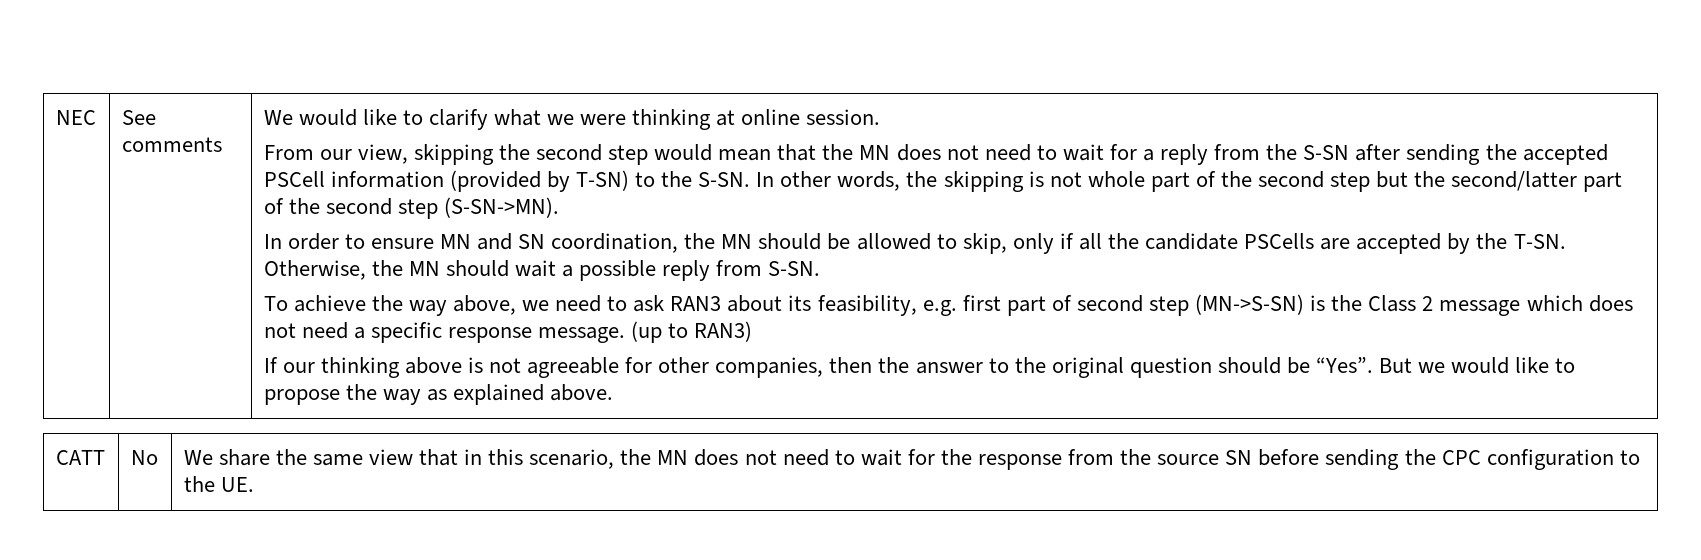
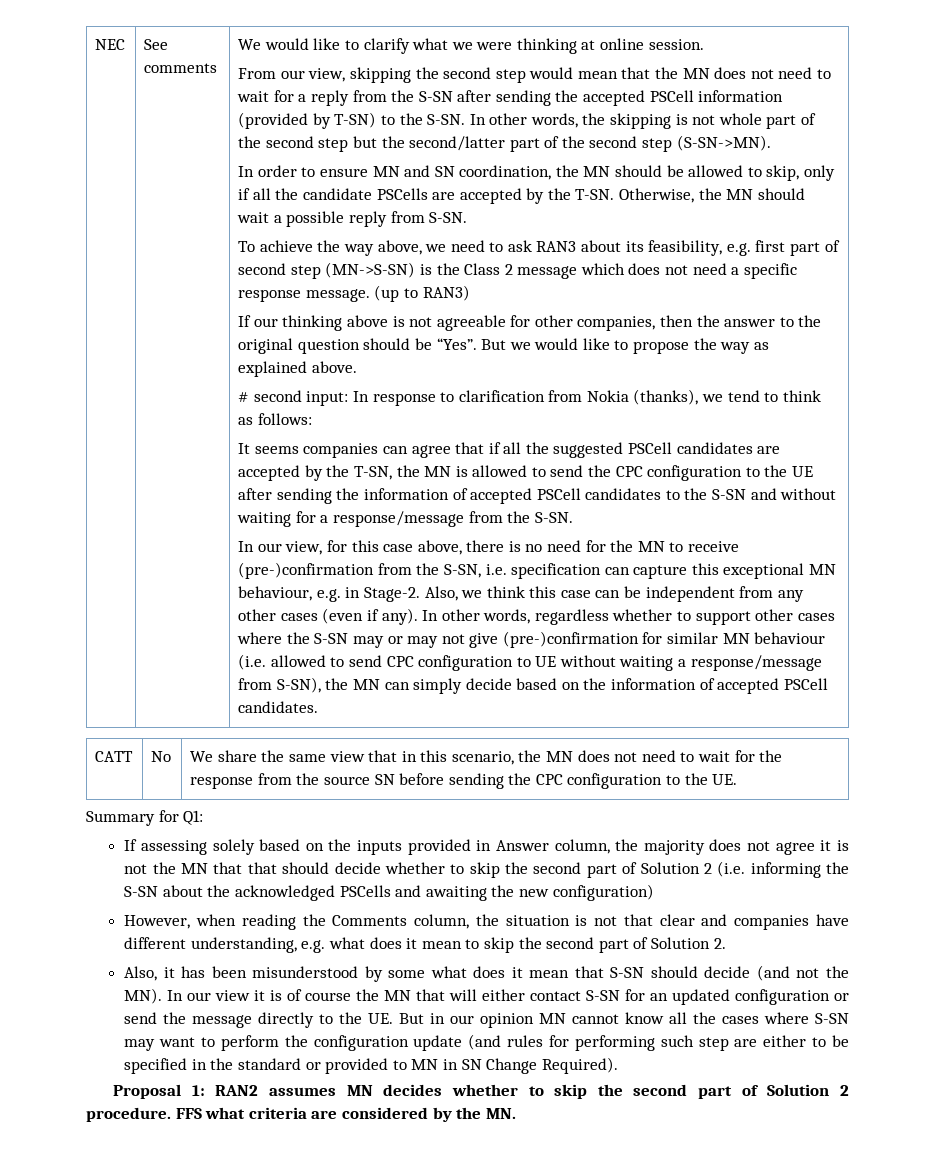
(614, 392) none -> [238,389,821,406] [238,413,312,425] [238,442,781,458] [238,465,813,481] [238,488,837,504] [237,511,573,527] [238,540,739,555] [238,562,837,579] [238,586,804,602] [238,608,835,625] [237,631,826,648] [238,654,822,671] [238,677,828,694] [238,701,319,713] // # second input: In response to clarification from Nokia (thanks), we tend to think as follows: // It seems companies can agree that if all the suggested PSCell candidates are accepted by the T-SN, the MN is allowed to send the CPC configuration to the UE after sending the information of accepted PSCell candidates to the S-SN and without waiting for a response/message from the S-SN. // In our view, for this case above, there is no need for the MN to receive (pre-)confirmation from the S-SN, i.e. specification can capture this exceptional MN behaviour, e.g. in Stage-2. Also, we think this case can be independent from any other cases (even if any). In other words, regardless whether to support other cases where the S-SN may or may not give (pre-)confirmation for similar MN behaviour (i.e. allowed to send CPC configuration to UE without waiting a response/message from S-SN), the MN can simply decide based on the information of accepted PSCell candidates.
(254, 484) none -> [86,810,204,826] [124,839,849,855] [124,861,849,878] [124,884,654,901] [124,914,849,930] [124,937,726,953] [124,965,849,982] [124,988,849,1005] [124,1012,849,1028] [124,1034,849,1051] [124,1057,618,1074] [113,1084,850,1099] [86,1107,516,1122] // Summary for Q1: // If assessing solely based on the inputs provided in Answer column, the majority does not agree it is not the MN that that should decide whether to skip the second part of Solution 2 (i.e. informing the S-SN about the acknowledged PSCells and awaiting the new configuration) // However, when reading the Comments column, the situation is not that clear and companies have different understanding, e.g. what does it mean to skip the second part of Solution 2. // Also, it has been misunderstood by some what does it mean that S-SN should decide (and not the MN). In our view it is of course the MN that will either contact S-SN for an updated configuration or send the message directly to the UE. But in our opinion MN cannot know all the cases where S-SN may want to perform the configuration update (and rules for performing such step are either to be specified in the standard or provided to MN in SN Change Required). // Proposal 1: RAN2 assumes MN decides whether to skip the second part of Solution 2 procedure. FFS what criteria are considered by the MN.

